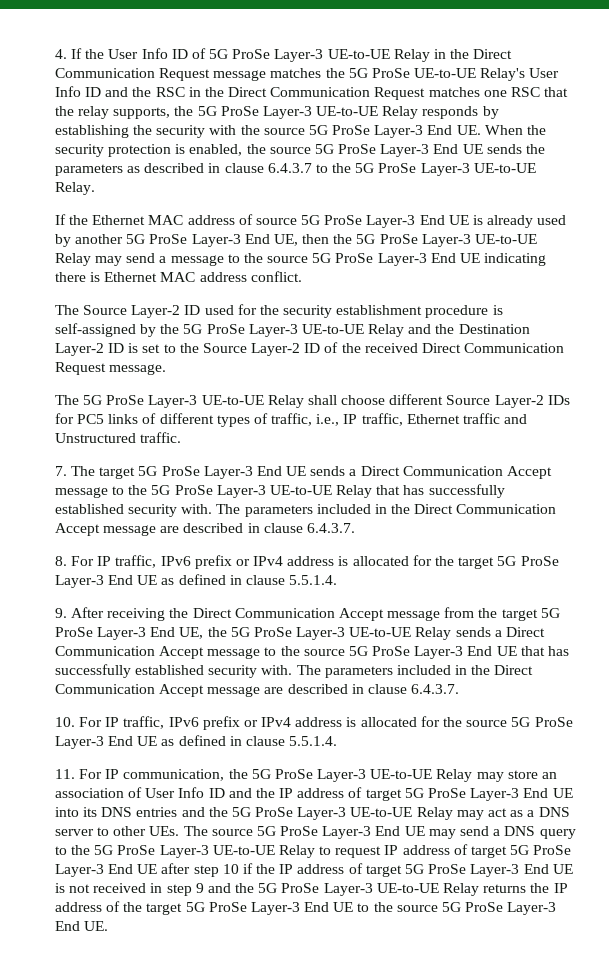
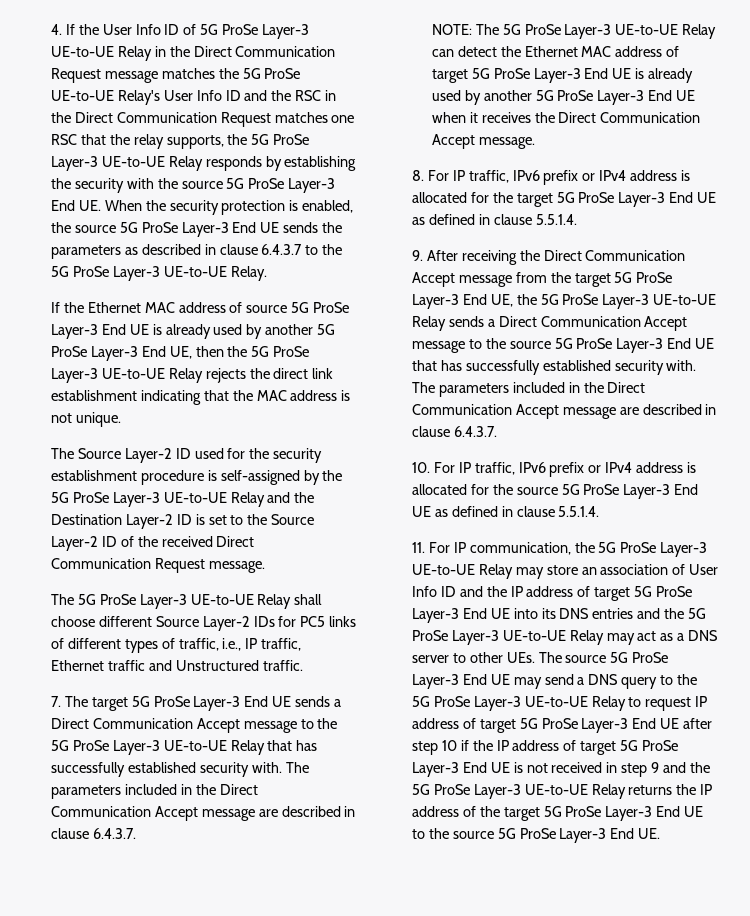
[94,253,547,266] [54,271,302,282] may send a message to the source 5G ProSe Layer-3 End UE indicating there is Ethernet MAC address conflict. -> [205,368,334,383] [50,390,351,405] [50,412,121,427] rejects the direct link establishment indicating that the MAC address is not unique.
(355, 528) none -> [431,24,717,39] [431,46,680,57] [431,68,694,83] [431,90,696,105] [431,112,701,123] [431,134,535,149] // NOTE: The 5G ProSe Layer-3 UE-to-UE Relay can detect the Ethernet MAC address of target 5G ProSe Layer-3 End UE is already used by another 5G ProSe Layer-3 End UE when it receives the Direct Communication Accept message.

